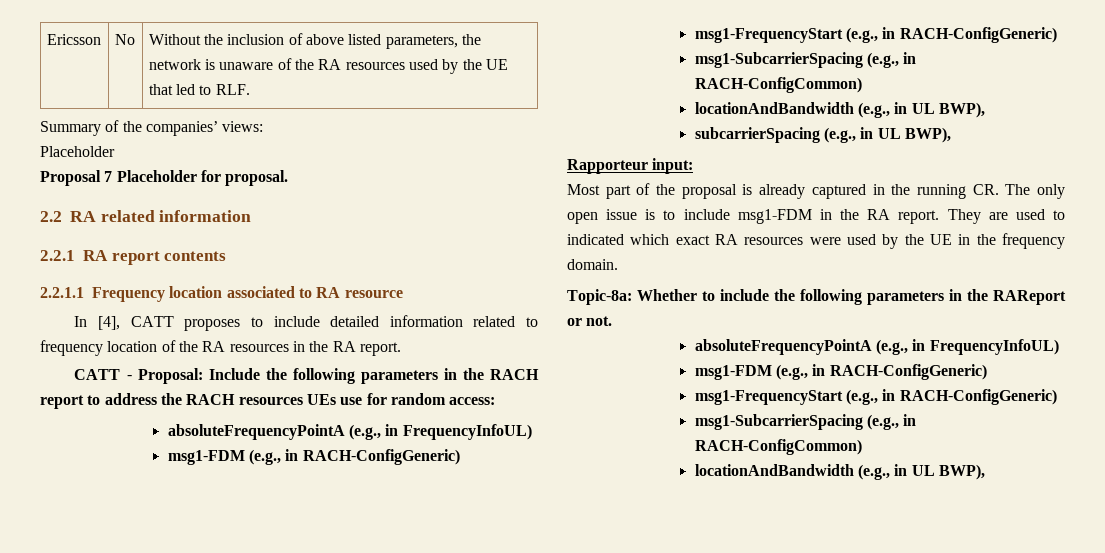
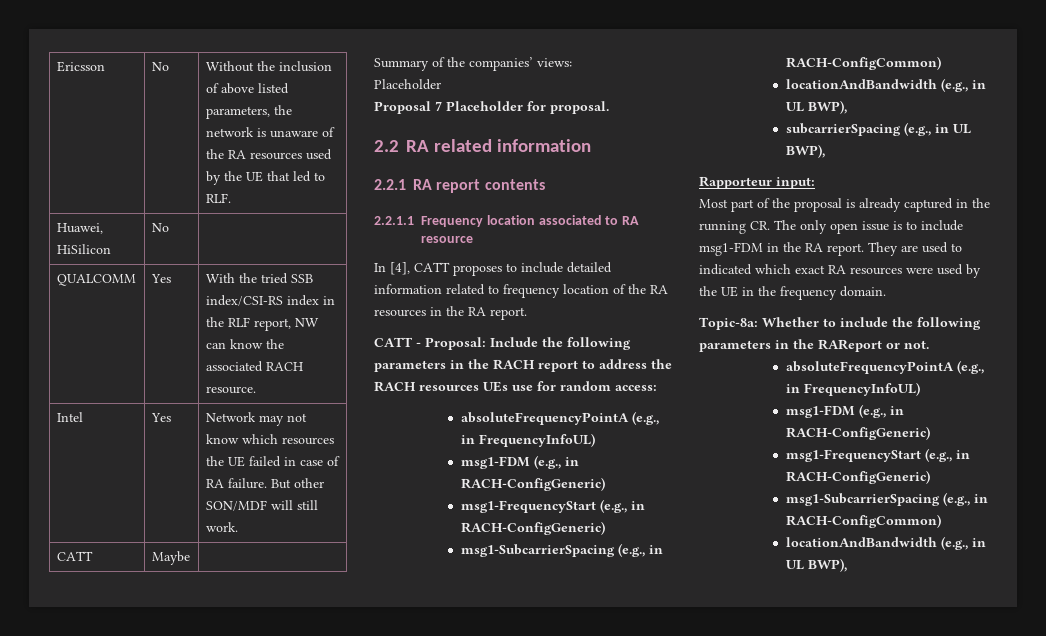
(250, 89) none -> [56,223,103,234] [56,244,111,254] [151,223,169,232] [56,274,136,286] [150,274,171,283] [205,273,313,284] [205,295,335,306] [205,317,319,331] [205,339,284,349] [205,361,303,372] [205,386,256,394] [56,412,83,422] [150,413,171,422] [205,412,307,426] [205,434,334,445] [205,456,340,467] [205,478,324,489] [205,500,318,511] [205,522,238,532] [56,551,93,561] [151,551,190,565] // Huawei, HiSilicon | No | // QUALCOMM | Yes | With the tried SSB index/CSI-RS index in the RLF report, NW can know the associated RACH resource. // Intel | Yes | Network may not know which resources the UE failed in case of RA failure. But other SON/MDF will still work. // CATT | Maybe |

